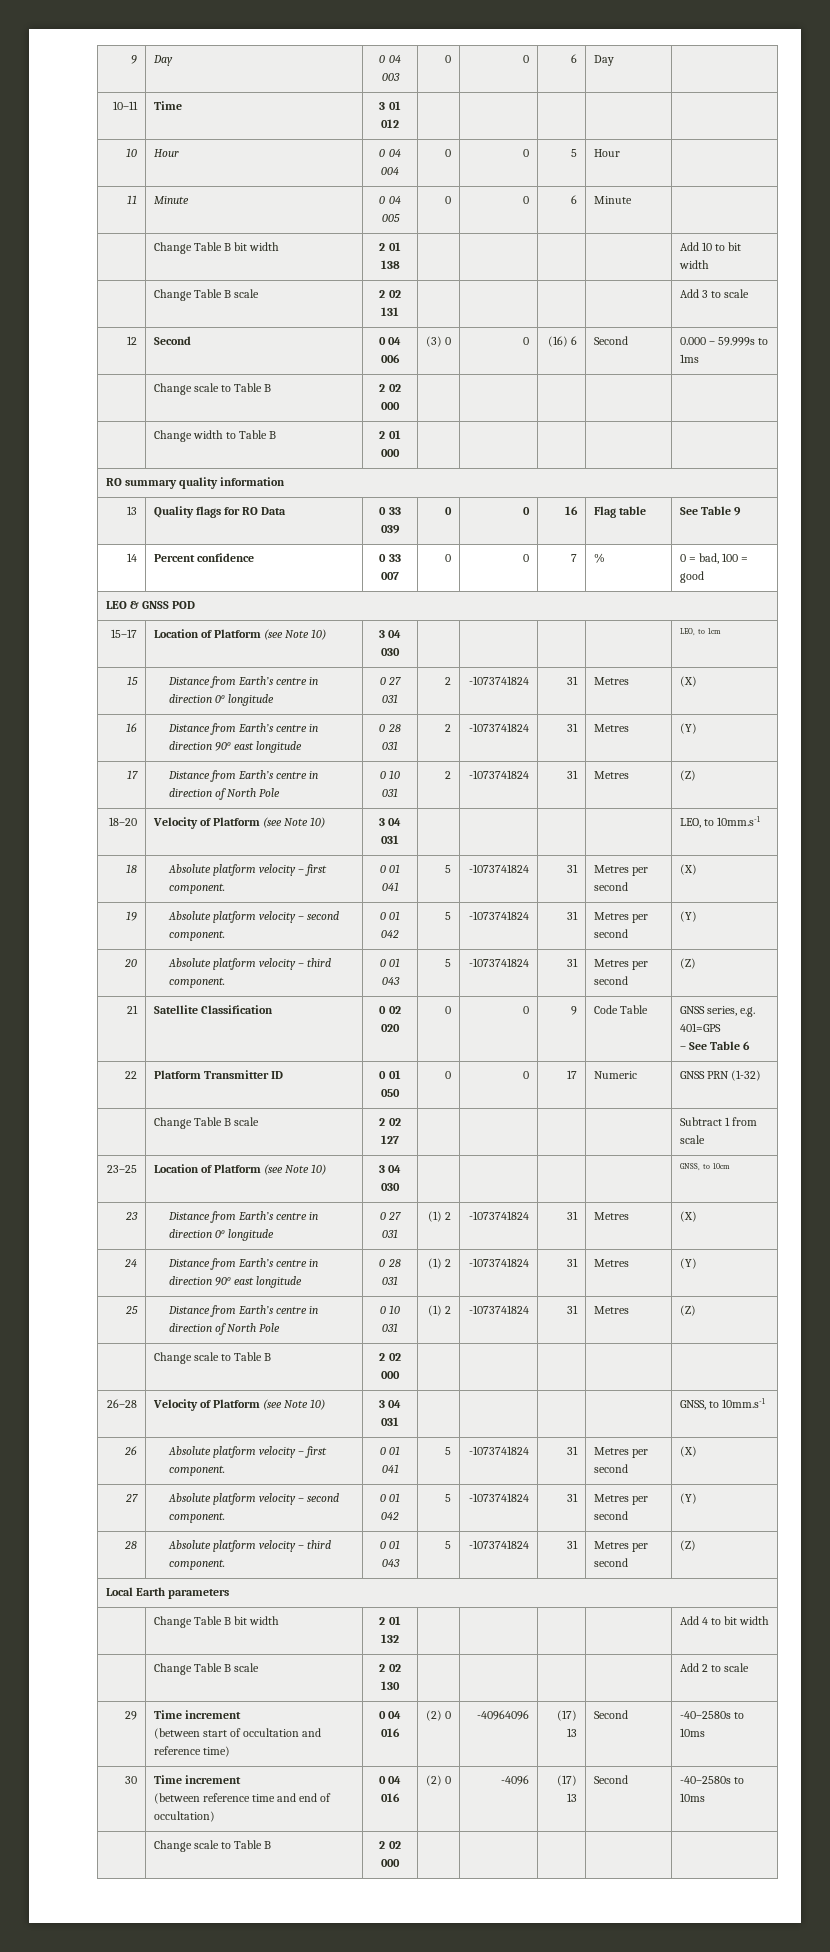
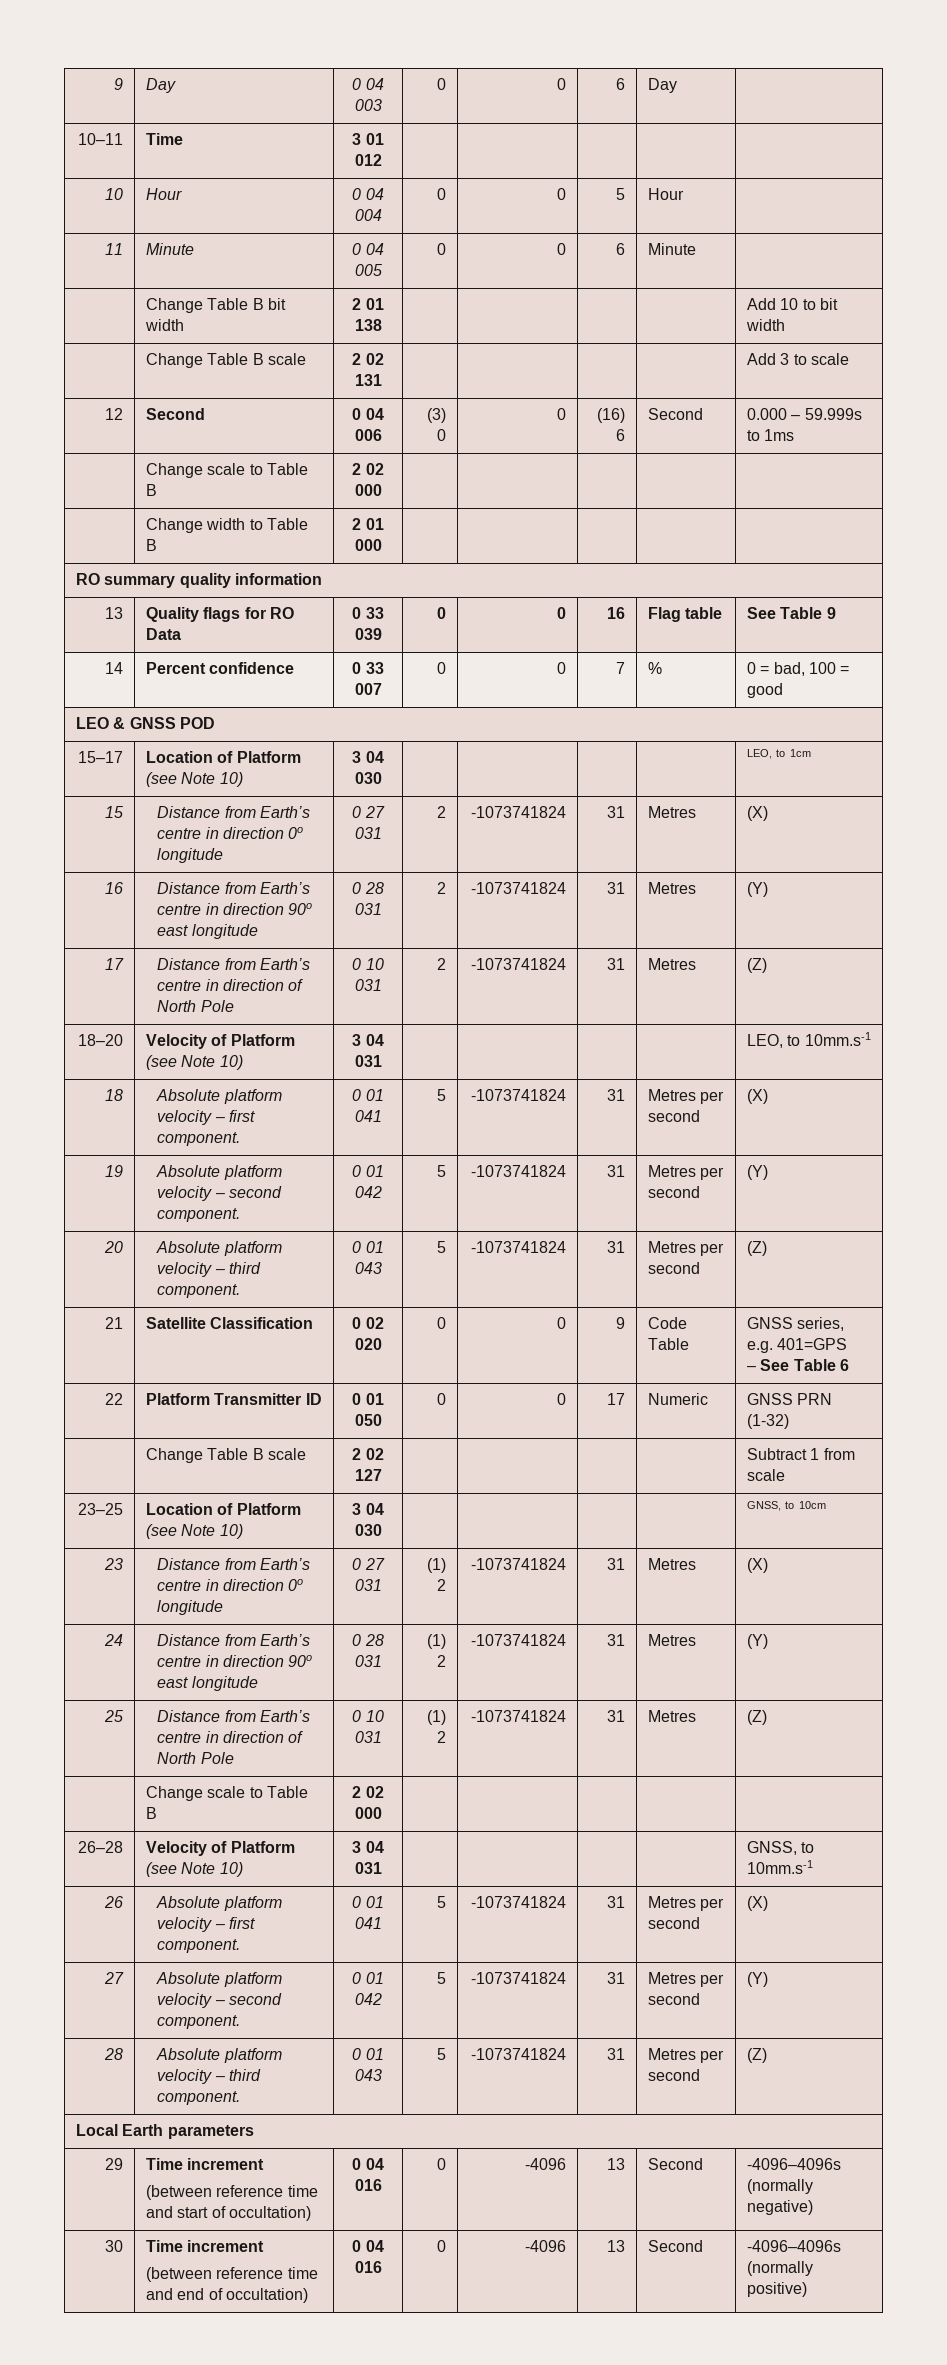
[153,1616,280,1628] [379,1616,401,1625] [381,1634,400,1643] [679,1616,770,1625] [153,1663,259,1675] [379,1664,401,1672] [381,1681,401,1690] [679,1663,749,1672] [125,1711,138,1720] [153,1710,241,1719] [153,1728,322,1739] [153,1746,230,1757] [378,1711,402,1719] [381,1728,401,1737] [426,1710,452,1721] [477,1710,530,1720] [557,1710,578,1721] [567,1728,578,1737] [593,1710,628,1719] [679,1711,744,1719] [679,1728,705,1737] | Change Table B bit width | 2 01 132 | | | | | Add 4 to bit width // | Change Table B scale | 2 02 130 | | | | | Add 2 to scale // 29 | Time increment // (between start of occultation and reference time) | 0 04 016 | (2) 0 | -40964096 | (17) 13 | Second | -40–2580s to 10ms -> [104,2158,123,2170] [146,2158,265,2170] [146,2185,318,2200] [146,2206,312,2221] [352,2158,384,2170] [354,2179,382,2191] [436,2158,446,2170] [524,2158,566,2170] [606,2158,625,2170] [648,2158,704,2170] [747,2158,842,2170] [747,2179,814,2194] [747,2200,814,2215] 29 | Time increment // (between reference time and start of occultation) | 0 04 016 | 0 | -4096 | 13 | Second | -4096–4096s (normally negative)
[426,1775,452,1786] [501,1775,530,1785] [557,1775,578,1786] [567,1793,578,1802] [593,1775,628,1784] [679,1776,744,1784] [679,1793,705,1802] [153,1840,272,1852] [379,1841,401,1849] [381,1859,401,1867] (2) 0 | -4096 | (17) 13 | Second | -40–2580s to 10ms // | Change scale to Table B | 2 02 000 | | | | | -> [436,2240,446,2252] [524,2240,566,2252] [606,2240,625,2252] [648,2240,704,2252] [747,2240,842,2252] [747,2261,814,2276] [747,2282,808,2297] 0 | -4096 | 13 | Second | -4096–4096s (normally positive)

